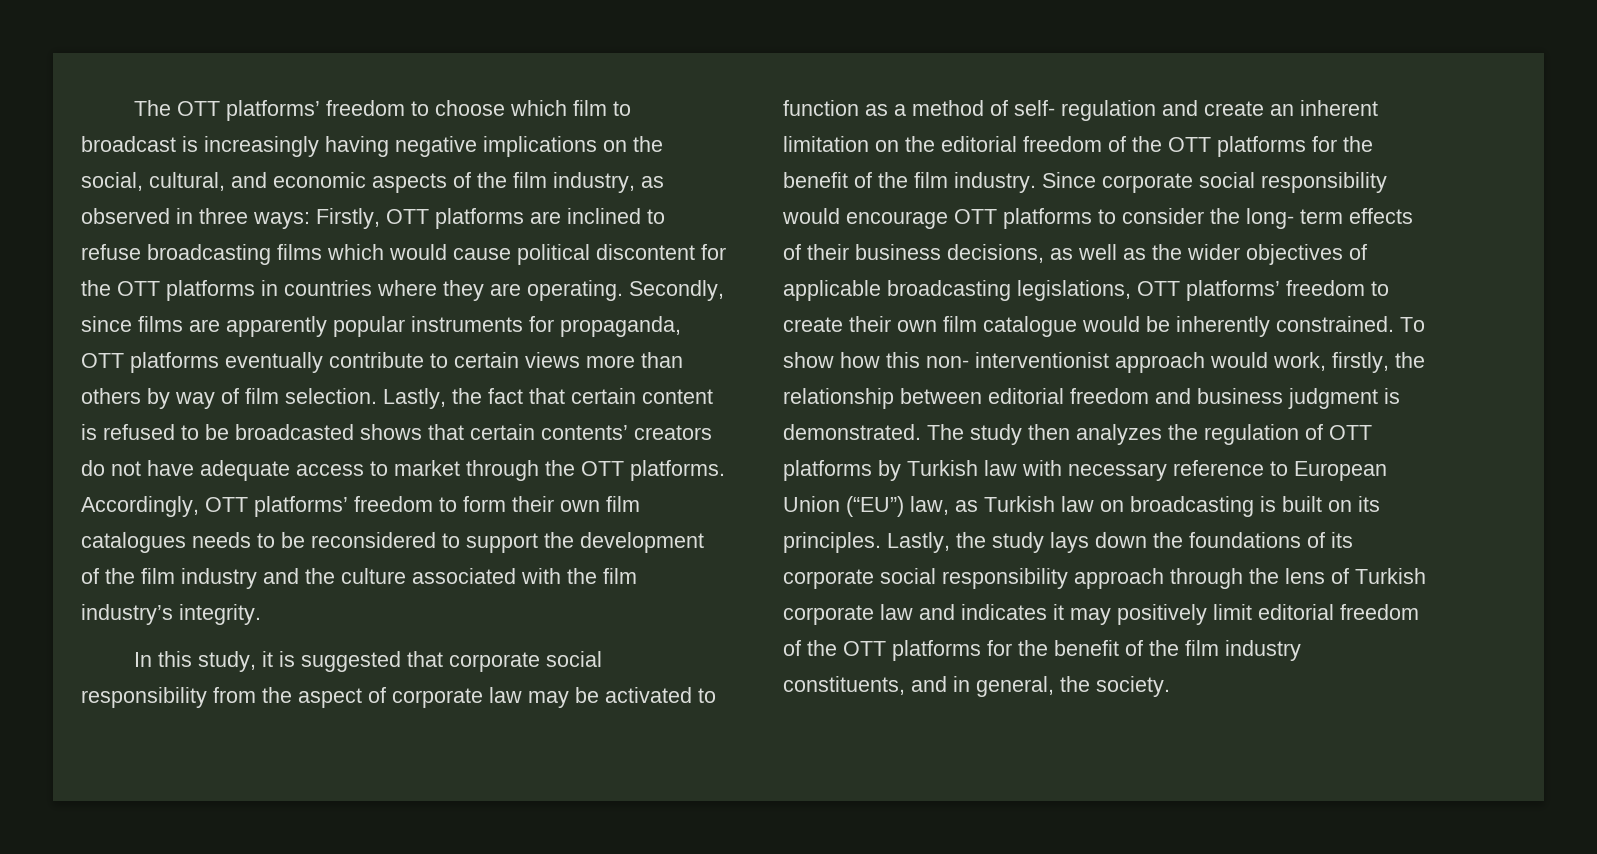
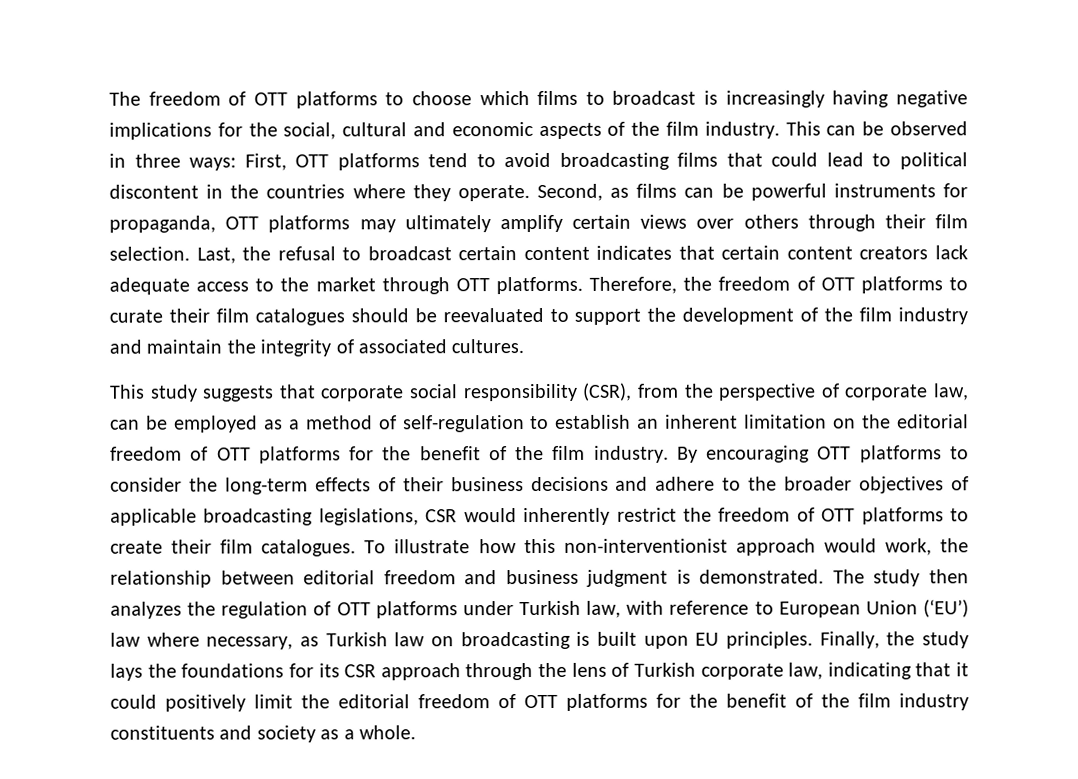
[134,100,406,121] The OTT platforms’ freedom -> [109,91,378,109] The freedom of OTT platforms
[573,100,608,116] film -> [537,90,579,106] films
[603,140,627,152] on -> [217,122,243,137] for
[149,172,225,191] cultural, -> [342,122,408,137] cultural
[553,172,664,193] industry, as -> [704,121,885,139] industry. This can be
[316,208,665,229] [81,244,726,265] [81,280,724,301] [81,316,405,337] Firstly, OTT platforms are inclined to refuse broadcasting films which would cause political discontent for the OTT platforms in countries where they are operating. Secondly, since films are apparently popular -> [244,152,968,171] [109,183,827,202] First, OTT platforms tend to avoid broadcasting films that could lead to political discontent in the countries where they operate. Second, as films can be powerful
[225,352,683,373] [81,388,713,409] [81,424,712,440] [81,460,194,476] eventually contribute to certain views more than others by way of film selection. Lastly, the fact that certain content is refused to be broadcasted shows that certain contents’ creators do not have -> [359,214,968,233] [109,245,969,264] may ultimately amplify certain views over others through their film selection. Last, the refusal to broadcast certain content indicates that certain content creators lack
(388, 468) none -> [280,277,310,292] the
[545,460,575,476] the -> (450, 286) none
[81,496,640,517] [81,532,436,553] Accordingly, OTT platforms’ freedom to form their own film catalogues needs to be reconsidered -> [589,276,968,294] [109,307,544,326] Therefore, the freedom of OTT platforms to curate their film catalogues should be reevaluated
[305,568,637,584] [81,604,261,625] [134,651,402,672] the culture associated with the film industry’s integrity. // In this study, it is suggested -> [146,339,525,357] [109,384,275,402] maintain the integrity of associated cultures. // This study suggests
(207, 697) none -> [582,382,633,401] (CSR),
[298,688,362,708] aspect -> [718,383,817,401] perspective
[489,687,716,708] [783,100,1264,121] law may be activated to function as a method of self- regulation and create -> [933,383,969,401] [110,414,632,433] law, can be employed as a method of self-regulation to establish
[1132,136,1162,152] the -> (209, 453) none
[1042,172,1387,193] [782,208,948,229] Since corporate social responsibility would encourage -> [676,445,811,463] By encouraging
[1246,208,1343,229] long- term -> [224,477,308,495] long-term
[947,244,1240,263] decisions, as well as the wider -> [530,476,853,492] decisions and adhere to the broader
[1137,280,1389,301] [783,316,1425,337] [783,352,1109,368] OTT platforms’ freedom to create their own film catalogue would be inherently constrained. To show how this non- interventionist -> [425,507,969,526] [110,538,728,557] CSR would inherently restrict the freedom of OTT platforms to create their film catalogues. To illustrate how this non-interventionist
[1332,352,1389,373] firstly, -> (932, 547) none
[878,460,1387,481] [783,496,949,517] by Turkish law with necessary reference to European Union (“EU”) law, -> [462,599,969,618] [110,632,294,650] under Turkish law, with reference to European Union (‘EU’) law where necessary,
[1328,496,1380,512] [783,532,950,553] on its principles. Lastly, -> [643,631,880,649] upon EU principles. Finally,
[1095,532,1147,548] down -> (143, 672) none
[1307,532,1353,548] [783,568,1068,589] of its corporate social responsibility -> [288,663,377,678] for its CSR
[880,604,1111,625] law and indicates it may -> [788,662,969,680] [110,694,157,709] law, indicating that it could
[1258,604,1419,620] [783,640,837,656] editorial freedom of the -> [301,694,516,709] the editorial freedom of
[783,676,1170,697] constituents, and in general, the society. -> [110,725,416,743] constituents and society as a whole.

